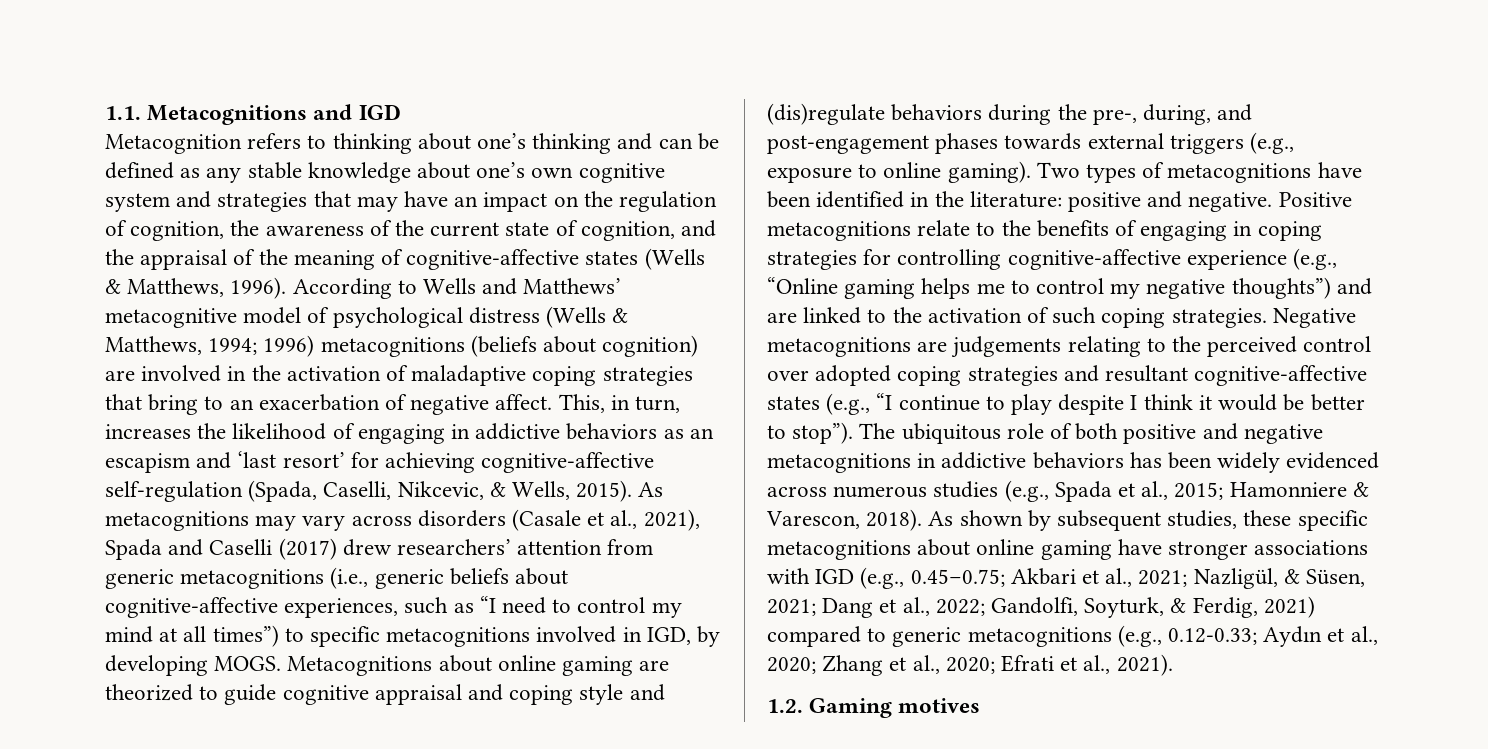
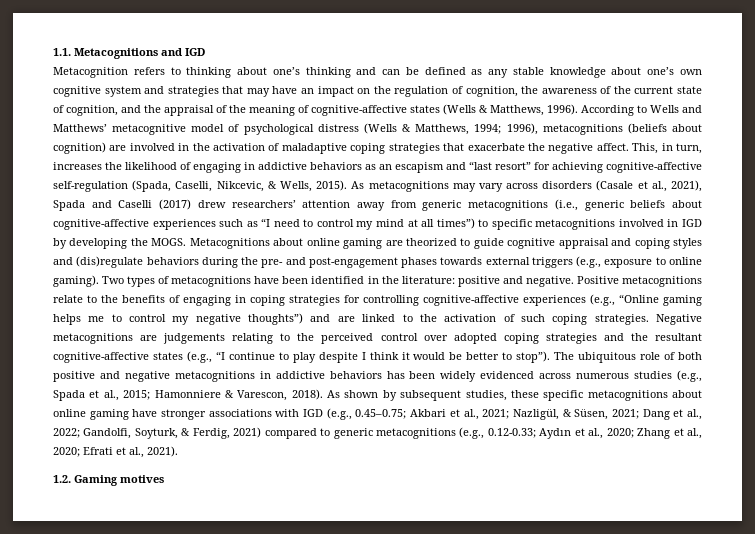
[263,335,315,357] 1996) -> [506,123,538,135] 1996),
[148,394,408,415] bring to an exacerbation of -> [467,143,545,151] exacerbate the
[237,451,345,468] ‘last resort’ -> [469,161,531,170] “last resort”
(603, 547) none -> [357,202,386,211] away
[284,598,399,618] experiences, -> [152,219,216,230] experiences
[646,627,691,645] IGD, -> [681,219,702,227] IGD
(208, 665) none -> [130,238,148,246] the
[579,684,624,705] style -> [673,238,702,249] styles
[1092,104,1212,125] pre-, during, -> [261,259,284,268] pre-
[1186,250,1287,270] experience -> [523,295,586,306] experiences
(1099, 373) none -> [630,333,648,341] the

